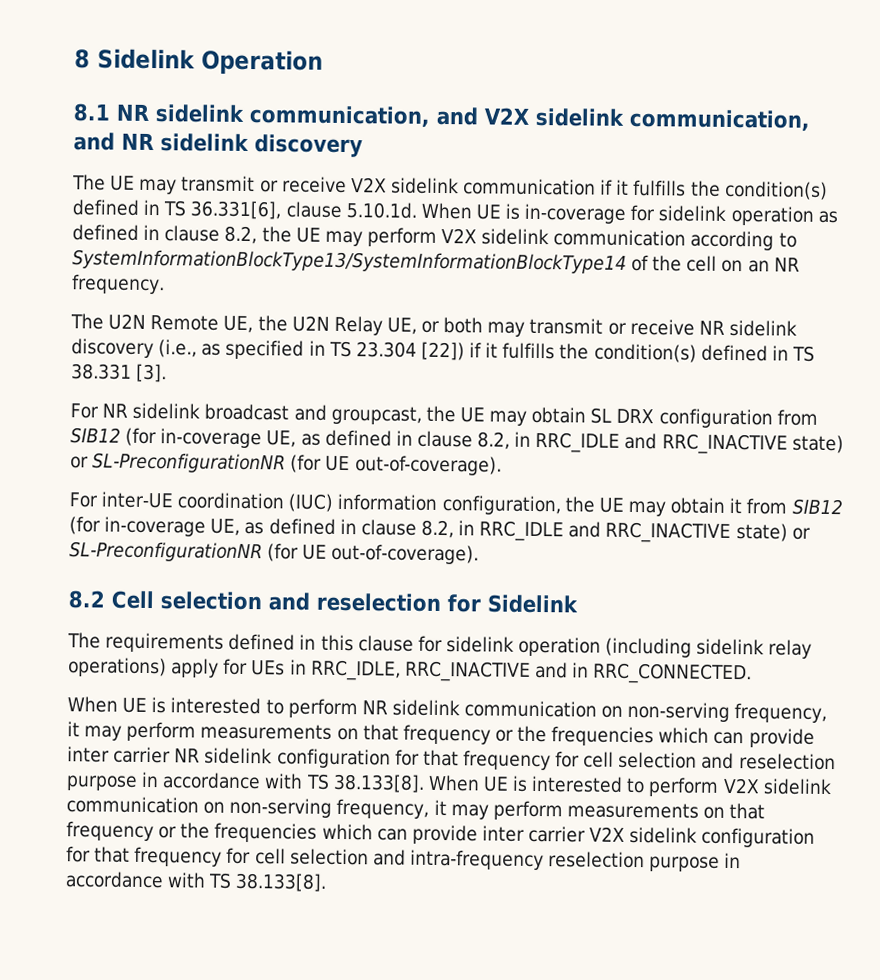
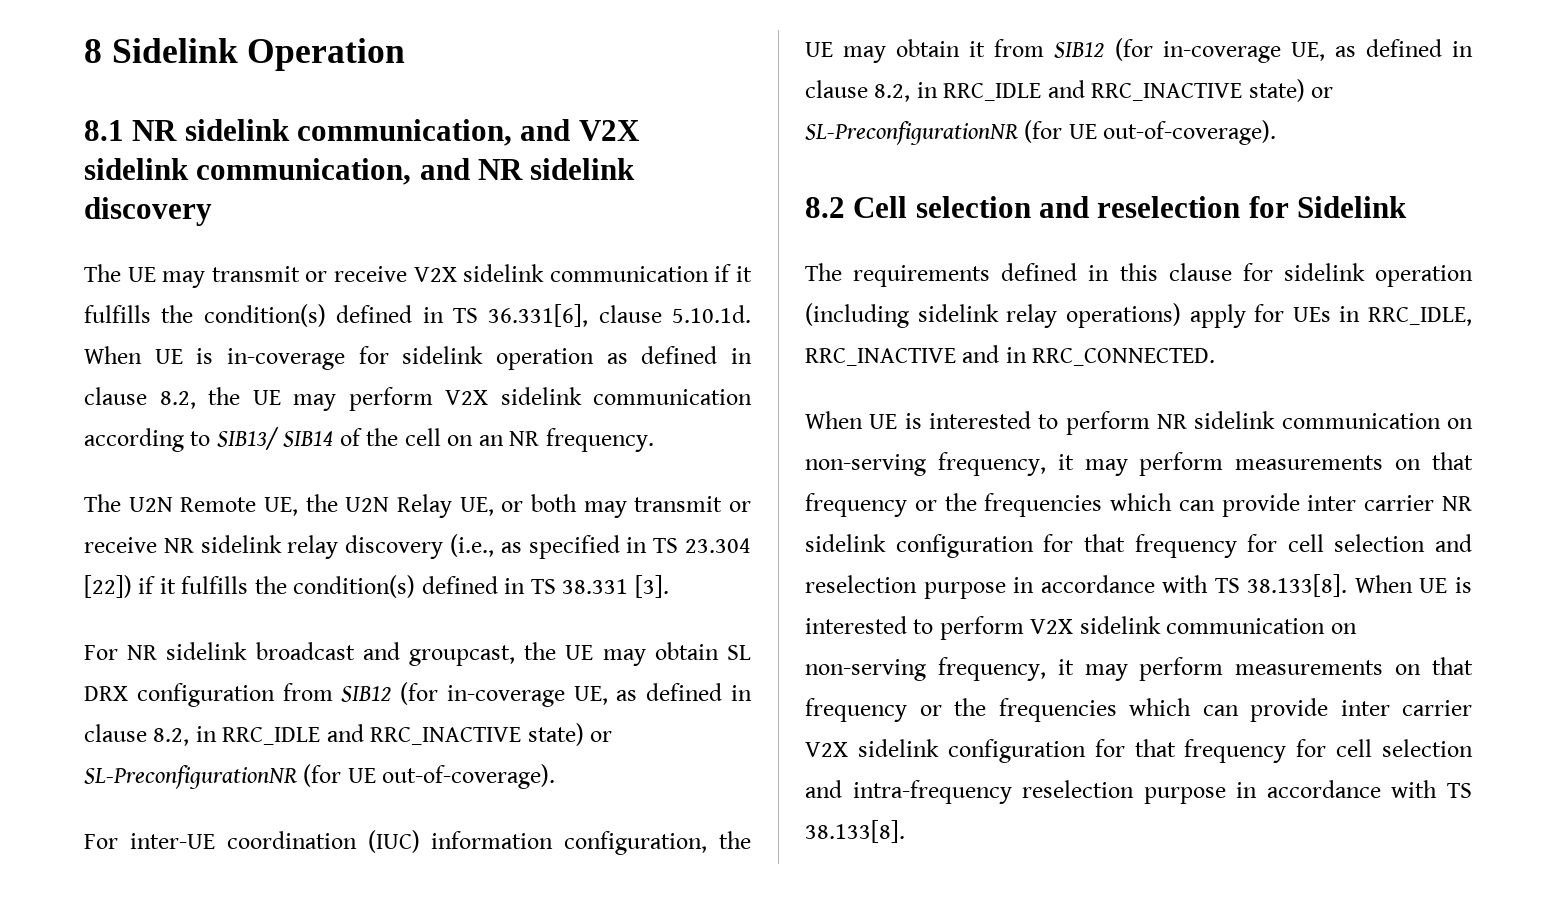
[72,249,627,274] SystemInformationBlockType13/SystemInformationBlockType14 -> [216,427,334,450] SIB13/ SIB14
(797, 328) none -> [287,535,339,559] relay

